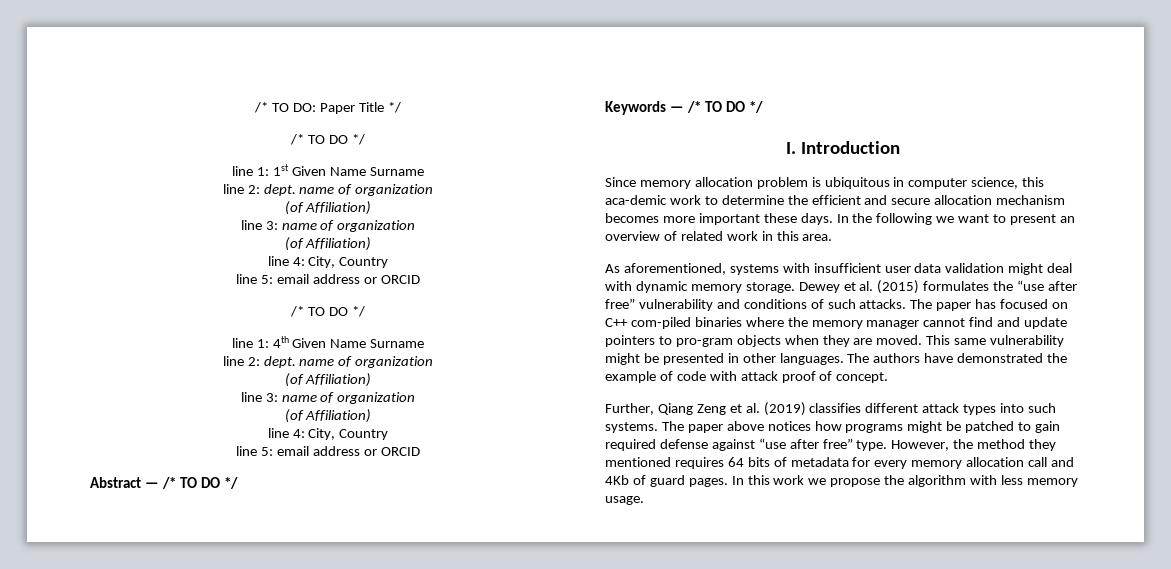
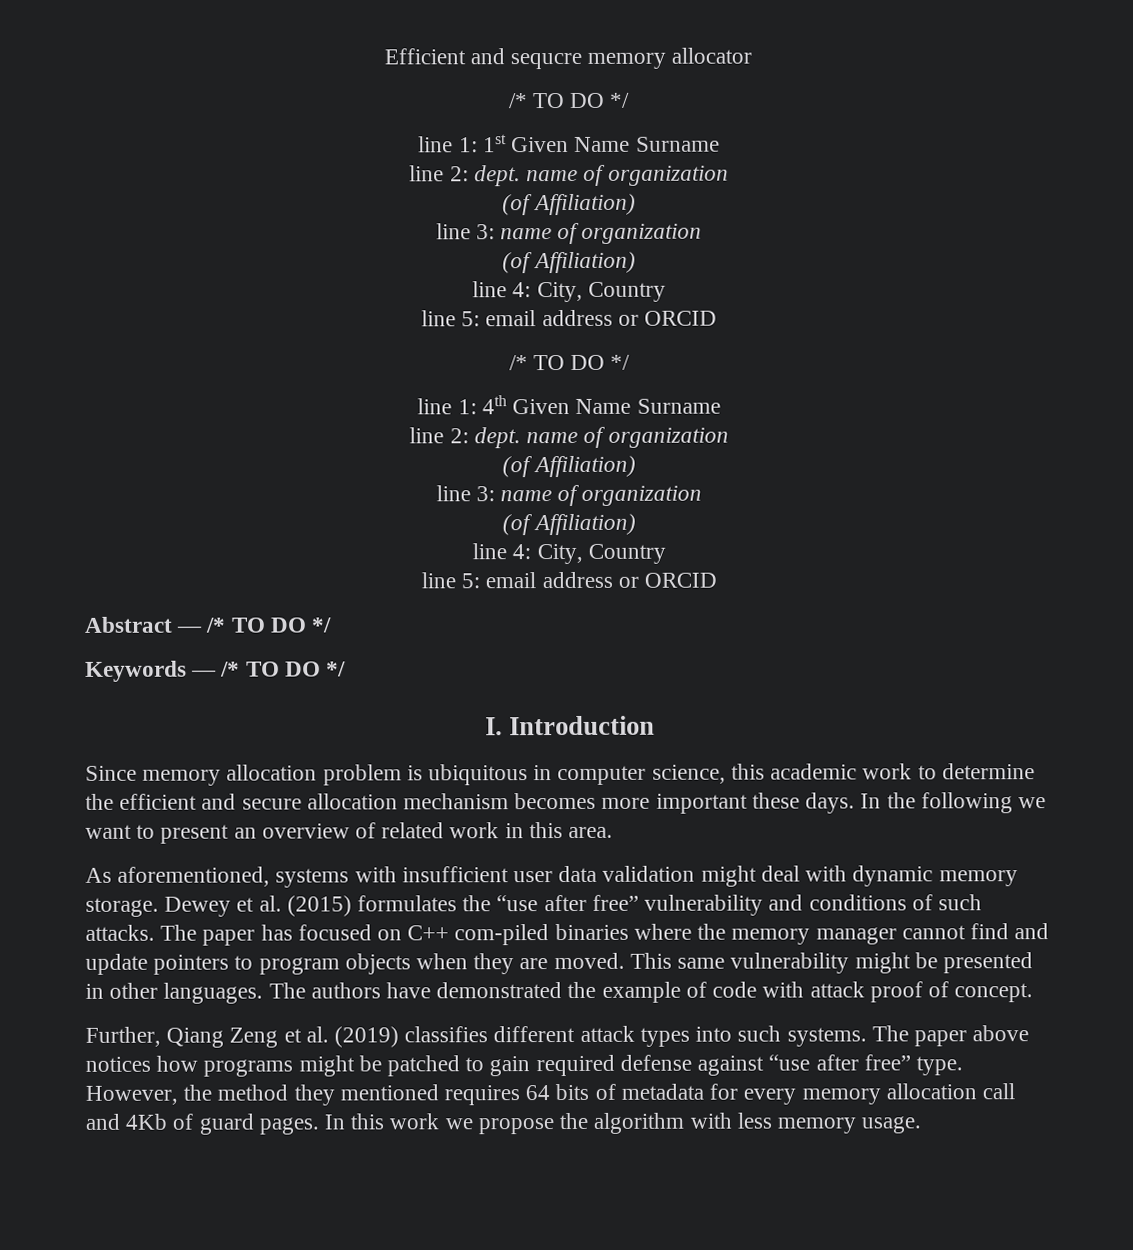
[254,102,401,114] /* TO DO: Paper Title */ -> [383,47,753,70] Efficient and sequcre memory allocator
[605,195,667,205] aca-demic -> [770,763,858,780] academic
[675,338,733,347] pro-gram -> [258,957,340,975] program

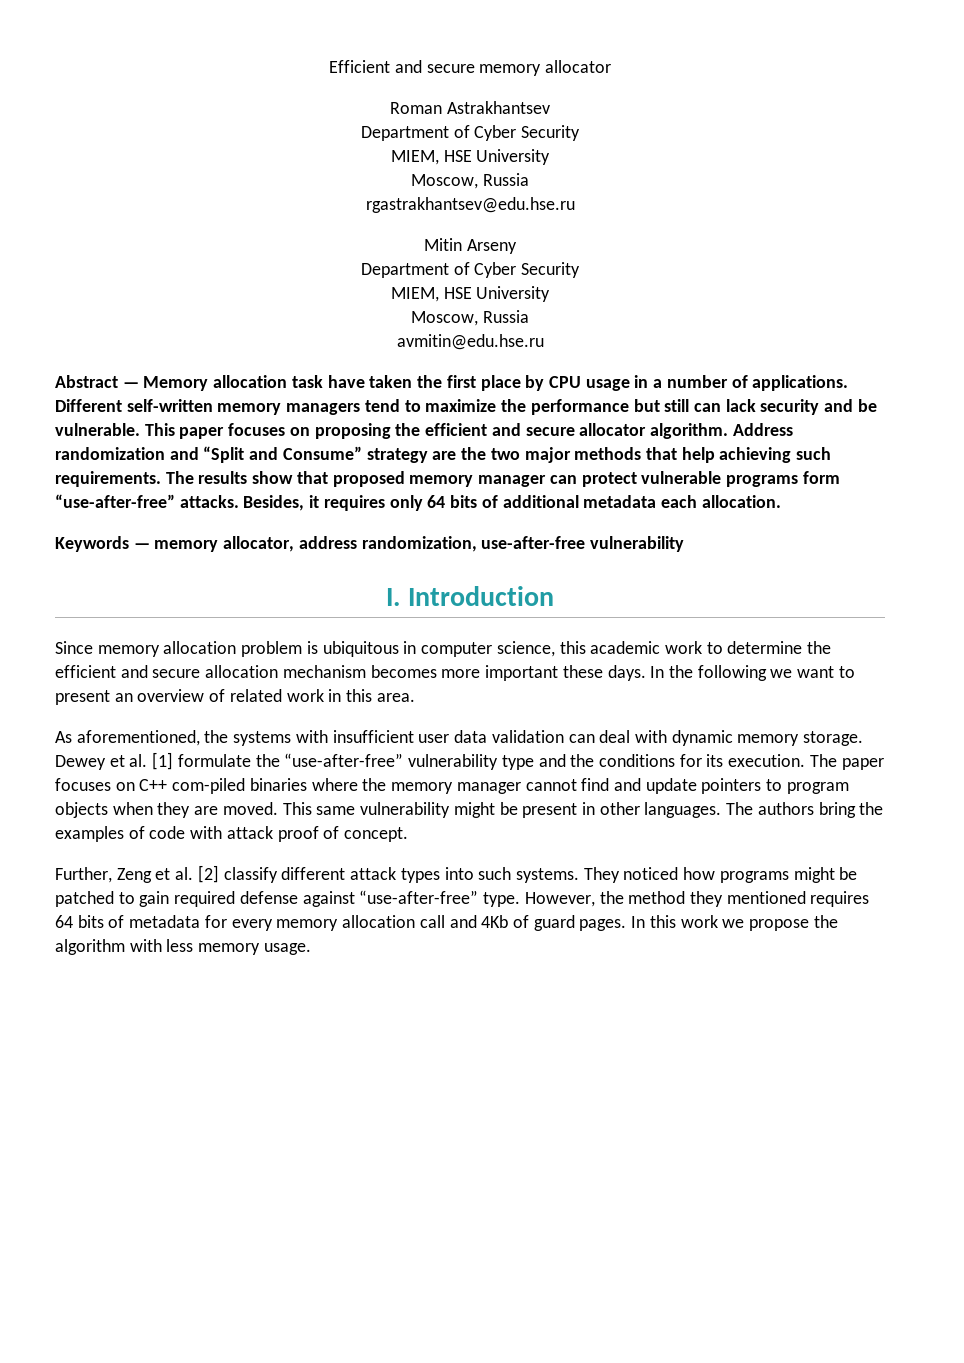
[509,52,582,70] sequcre -> [426,64,475,73] secure
[507,92,631,109] [418,134,720,153] [409,164,729,187] [502,193,636,216] [435,222,703,245] [502,251,636,274] [472,281,666,303] [420,309,718,327] [508,354,631,371] [417,395,721,415] [409,426,729,449] [502,455,636,478] [435,484,703,507] [502,513,636,536] [472,543,666,565] [420,571,718,589] [84,616,333,633] [85,660,347,682] /* TO DO */ // line 1: 1st Given Name Surname // line 2: dept. name of organization // (of Affiliation) // line 3: name of organization // (of Affiliation) // line 4: City, Country // line 5: email address or ORCID // /* TO DO */ // line 1: 4th Given Name Surname // line 2: dept. name of organization // (of Affiliation) // line 3: name of organization // (of Affiliation) // line 4: City, Country // line 5: email address or ORCID // Abstract — /* TO DO */ // Keywords — /* TO DO */ -> [390,101,550,114] [360,125,581,141] [390,149,551,165] [411,173,529,189] [365,197,575,213] [424,238,517,254] [360,262,581,278] [390,286,551,302] [411,310,529,326] [396,334,544,350] [55,375,849,391] [55,399,877,415] [55,423,793,439] [55,446,832,463] [55,471,840,487] [55,494,781,511] [55,536,685,552] Roman Astrakhantsev // Department of Cyber Security // MIEM, HSE University // Moscow, Russia // rgastrakhantsev@edu.hse.ru // Mitin Arseny // Department of Cyber Security // MIEM, HSE University // Moscow, Russia // avmitin@edu.hse.ru // Abstract — Memory allocation task have taken the first place by CPU usage in a number of applications. Different self-written memory managers tend to maximize the performance but still can lack security and be vulnerable. This paper focuses on proposing the efficient and secure allocator algorithm. Address randomization and “Split and Consume” strategy are the two major methods that help achieving such requirements. The results show that proposed memory manager can protect vulnerable programs form “use-after-free” attacks. Besides, it requires only 64 bits of additional metadata each allocation. // Keywords — memory allocator, address randomization, use-after-free vulnerability
(271, 876) none -> [204,730,229,743] the
[700,865,757,887] might -> [568,734,595,743] can
[286,894,982,917] [85,924,372,946] (2015) formulates the “use after free” vulnerability and conditions of such attacks. The paper has focused -> [152,752,884,770] [55,778,111,791] [1] formulate the “use-after-free” vulnerability type and the conditions for its execution. The paper focuses
[942,952,1033,974] presented -> [522,803,578,818] present
[386,981,681,1003] have demonstrated the example -> [818,802,884,818] [55,826,124,842] bring the examples
[166,1027,225,1048] Qiang -> (112, 875) none
[334,1026,489,1048] (2019) classifies -> [197,865,278,883] [2] classify
[871,1025,1030,1047] [85,1056,151,1072] The paper above notices -> [583,867,679,883] They noticed
[768,1054,911,1071] “use after free” -> [359,890,479,904] “use-after-free”

